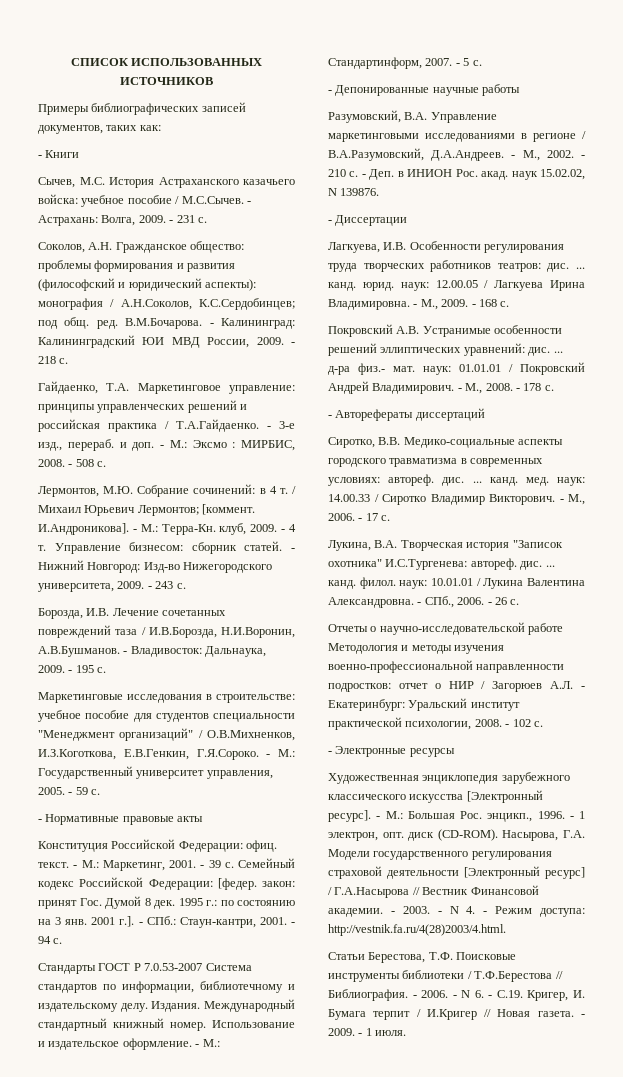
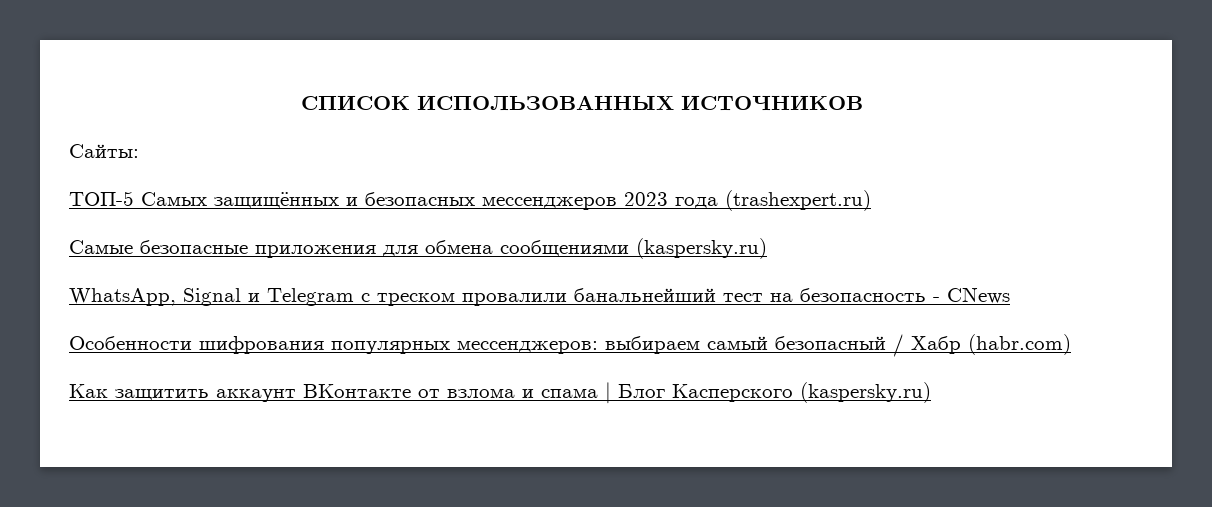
[38,102,246,115] [38,125,161,134] [38,150,80,158] [38,177,295,188] [38,194,251,207] [38,215,207,226] [38,241,245,253] [38,260,236,272] [38,278,257,291] [38,298,295,310] [38,317,295,329] [38,335,295,348] [38,356,69,364] [38,381,295,394] [38,400,248,413] [38,419,295,432] [38,439,295,451] [38,459,107,467] [38,484,296,497] [38,504,256,516] [38,523,296,535] [38,541,295,554] [38,560,273,573] [38,581,186,592] [38,608,227,619] [38,625,295,638] [38,646,267,657] [38,665,107,673] [38,692,295,703] [38,710,295,722] [38,728,295,741] [38,749,295,760] [38,766,273,779] [38,787,101,795] [38,814,204,825] [38,839,278,852] [38,858,295,871] [38,877,295,890] [38,896,295,909] [38,916,295,928] [38,936,63,944] [38,963,252,974] [38,981,295,993] [38,999,295,1012] [38,1018,295,1031] [38,1038,220,1050] [328,57,482,69] [328,84,521,96] [328,110,497,123] [328,131,586,142] [328,148,585,161] [328,169,585,180] [328,188,380,196] [328,215,408,226] [328,241,565,253] [328,260,585,272] [328,280,585,291] [328,299,510,310] [328,324,563,337] [328,343,563,356] [328,362,585,375] [328,381,554,394] [328,408,485,421] [328,437,564,448] [328,458,544,467] [328,474,585,486] [328,494,585,505] [328,513,391,521] [328,540,563,551] [328,558,555,570] [328,577,585,589] [328,596,520,608] [328,622,564,635] [328,643,505,654] [328,660,565,673] [328,681,585,692] [328,698,520,711] [328,717,543,730] [328,746,455,757] [328,772,570,784] [328,790,543,803] [328,810,585,822] [328,829,585,841] [328,849,552,860] [328,866,585,879] [328,885,539,898] [328,906,585,917] [328,924,506,936] [328,952,517,963] [328,970,563,982] [328,989,585,1001] [328,1009,585,1020] [328,1028,407,1036] Примеры библиографических записей документов, таких как: // - Книги // Сычев, М.С. История Астраханского казачьего войска: учебное пособие / М.С.Сычев. - Астрахань: Волга, 2009. - 231 с. // Соколов, А.Н. Гражданское общество: проблемы формирования и развития (философский и юридический аспекты): монография / А.Н.Соколов, К.С.Сердобинцев; под общ. ред. В.М.Бочарова. - Калининград: Калининградский ЮИ МВД России, 2009. - 218 с. // Гайдаенко, Т.А. Маркетинговое управление: принципы управленческих решений и российская практика / Т.А.Гайдаенко. - 3-е изд., перераб. и доп. - М.: Эксмо : МИРБИС, 2008. - 508 с. // Лермонтов, М.Ю. Собрание сочинений: в 4 т. / Михаил Юрьевич Лермонтов; [коммент. И.Андроникова]. - М.: Терра-Кн. клуб, 2009. - 4 т. Управление бизнесом: сборник статей. - Нижний Новгород: Изд-во Нижегородского университета, 2009. - 243 с. // Борозда, И.В. Лечение сочетанных повреждений таза / И.В.Борозда, Н.И.Воронин, А.В.Бушманов. - Владивосток: Дальнаука, 2009. - 195 с. // Маркетинговые исследования в строительстве: учебное пособие для студентов специальности "Менеджмент организаций" / О.В.Михненков, И.З.Коготкова, Е.В.Генкин, Г.Я.Сороко. - М.: Государственный университет управления, 2005. - 59 с. // - Нормативные правовые акты // Конституция Российской Федерации: офиц. текст. - М.: Маркетинг, 2001. - 39 с. Семейный кодекс Российской Федерации: [федер. закон: принят Гос. Думой 8 дек. 1995 г.: по состоянию на 3 янв. 2001 г.]. - СПб.: Стаун-кантри, 2001. - 94 с. // Стандарты ГОСТ Р 7.0.53-2007 Система стандартов по информации, библиотечному и издательскому делу. Издания. Международный стандартный книжный номер. Использование и издательское оформление. - М.: Стандартинформ, 2007. - 5 с. // - Депонированные научные работы // Разумовский, В.А. Управление маркетинговыми исследованиями в регионе / В.А.Разумовский, Д.А.Андреев. - М., 2002. - 210 с. - Деп. в ИНИОН Рос. акад. наук 15.02.02, N 139876. // - Диссертации // Лагкуева, И.В. Особенности регулирования труда творческих работников театров: дис. ... канд. юрид. наук: 12.00.05 / Лагкуева Ирина Владимировна. - М., 2009. - 168 с. // Покровский А.В. Устранимые особенности решений эллиптических уравнений: дис. ... д-ра физ.- мат. наук: 01.01.01 / Покровский Андрей Владимирович. - М., 2008. - 178 с. // - Авторефераты диссертаций // Сиротко, В.В. Медико-социальные аспекты городского травматизма в современных условиях: автореф. дис. ... канд. мед. наук: 14.00.33 / Сиротко Владимир Викторович. - М., 2006. - 17 с. // Лукина, В.А. Творческая история "Записок охотника" И.С.Тургенева: автореф. дис. ... канд. филол. наук: 10.01.01 / Лукина Валентина Александровна. - СПб., 2006. - 26 с. // Отчеты о научно-исследовательской работе Методология и методы изучения военно-профессиональной направленности подростков: отчет о НИР / Загорюев А.Л. - Екатеринбург: Уральский институт практической психологии, 2008. - 102 с. // - Электронные ресурсы // Художественная энциклопедия зарубежного классического искусства [Электронный ресурс]. - М.: Большая Рос. энцикп., 1996. - 1 электрон, опт. диск (CD-ROM). Насырова, Г.А. Модели государственного регулирования страховой деятельности [Электронный ресурс] / Г.А.Насырова // Вестник Финансовой академии. - 2003. - N 4. - Режим доступа: http://vestnik.fa.ru/4(28)2003/4.html. // Статьи Берестова, Т.Ф. Поисковые инструменты библиотеки / Т.Ф.Берестова // Библиография. - 2006. - N 6. - С.19. Кригер, И. Бумага терпит / И.Кригер // Новая газета. - 2009. - 1 июля. -> [69,144,139,158] [69,190,871,211] [69,238,767,259] [69,287,1010,306] [69,334,1071,357] [69,382,931,404] Сайты: // ТОП-5 Самых защищённых и безопасных мессенджеров 2023 года (trashexpert.ru) // Самые безопасные приложения для обмена сообщениями (kaspersky.ru) // WhatsApp, Signal и Telegram с треском провалили банальнейший тест на безопасность - CNews // Особенности шифрования популярных мессенджеров: выбираем самый безопасный / Хабр (habr.com) // Как защитить аккаунт ВКонтакте от взлома и спама | Блог Касперского (kaspersky.ru)

